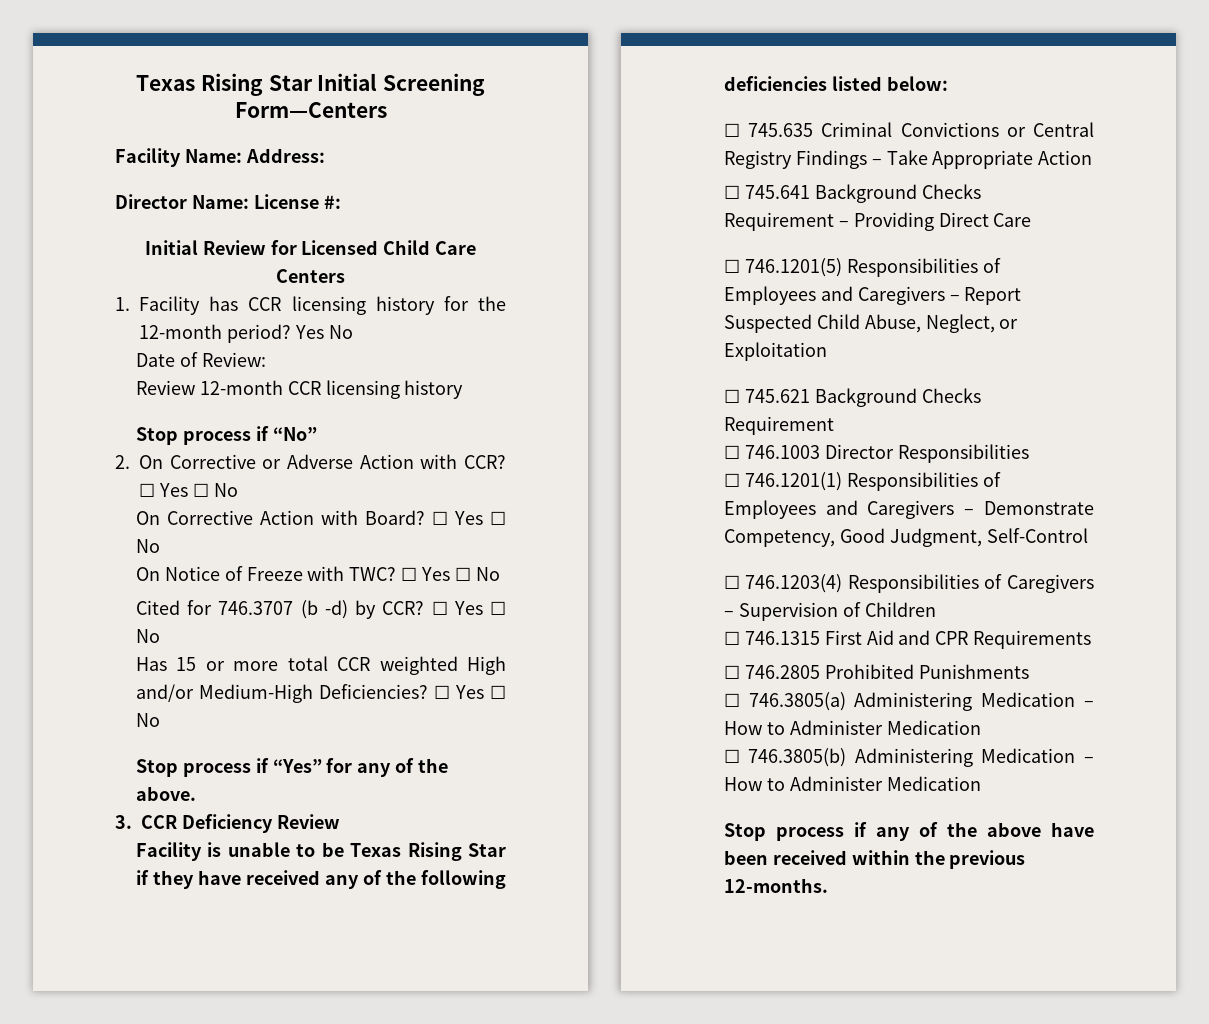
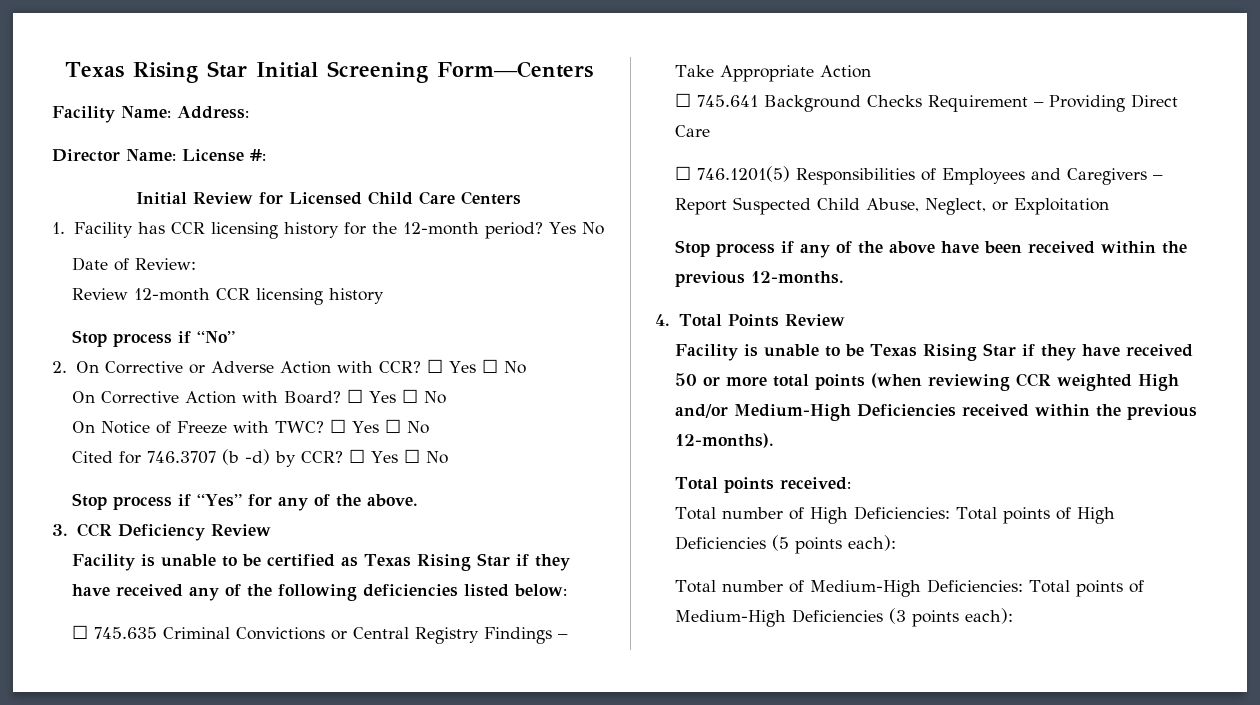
[135,656,506,675] [135,684,506,703] [135,713,160,727] // Has 15 or more total CCR weighted High and/or Medium-High Deficiencies? ☐ Yes ☐ No -> (449, 457) none
(344, 849) none -> [267,554,359,567] certified as
[723,388,981,407] [723,416,834,435] [723,444,1029,463] [723,472,1001,491] [723,500,1094,519] [723,528,1088,547] [723,574,1094,593] [723,602,936,621] [723,630,1092,649] [723,664,1029,679] [723,692,1094,711] [723,720,981,735] [723,748,1094,767] [723,776,981,791] // ☐ 745.621 Background Checks Requirement // ☐ 746.1003 Director Responsibilities // ☐ 746.1201(1) Responsibilities of Employees and Caregivers – Demonstrate Competency, Good Judgment, Self-Control // ☐ 746.1203(4) Responsibilities of Caregivers – Supervision of Children // ☐ 746.1315 First Aid and CPR Requirements // ☐ 746.2805 Prohibited Punishments // ☐ 746.3805(a) Administering Medication – How to Administer Medication // ☐ 746.3805(b) Administering Medication – How to Administer Medication -> (1110, 206) none
(828, 885) none -> [655,314,845,327] [675,343,1194,361] [675,373,1180,391] [675,404,1198,421] [675,433,775,448] [675,477,852,493] [675,506,1116,524] [675,535,897,554] [675,579,1145,597] [675,608,1014,627] // 4. Total Points Review // Facility is unable to be Texas Rising Star if they have received 50 or more total points (when reviewing CCR weighted High and/or Medium-High Deficiencies received within the previous 12-months). // Total points received: // Total number of High Deficiencies: Total points of High Deficiencies (5 points each): // Total number of Medium-High Deficiencies: Total points of Medium-High Deficiencies (3 points each):

